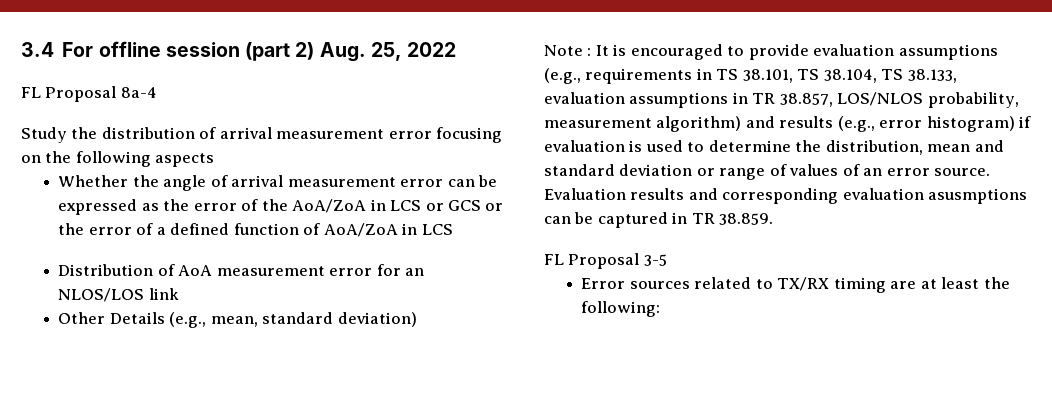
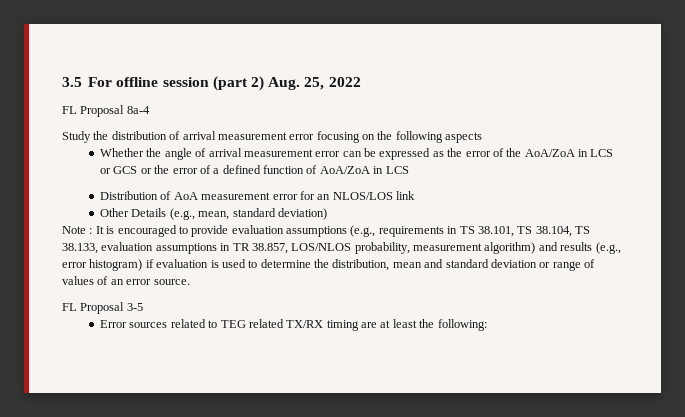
[21,42,54,57] 3.4 -> [62,77,82,87] 3.5
[544,188,1028,204] [544,212,774,228] Evaluation results and corresponding evaluation asusmptions can be captured in TR 38.859. -> (190, 282) none
(773, 284) none -> [220,319,284,328] TEG related

